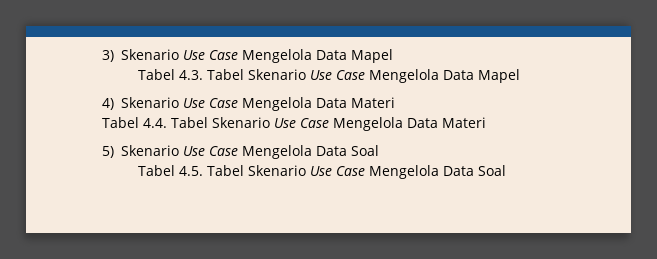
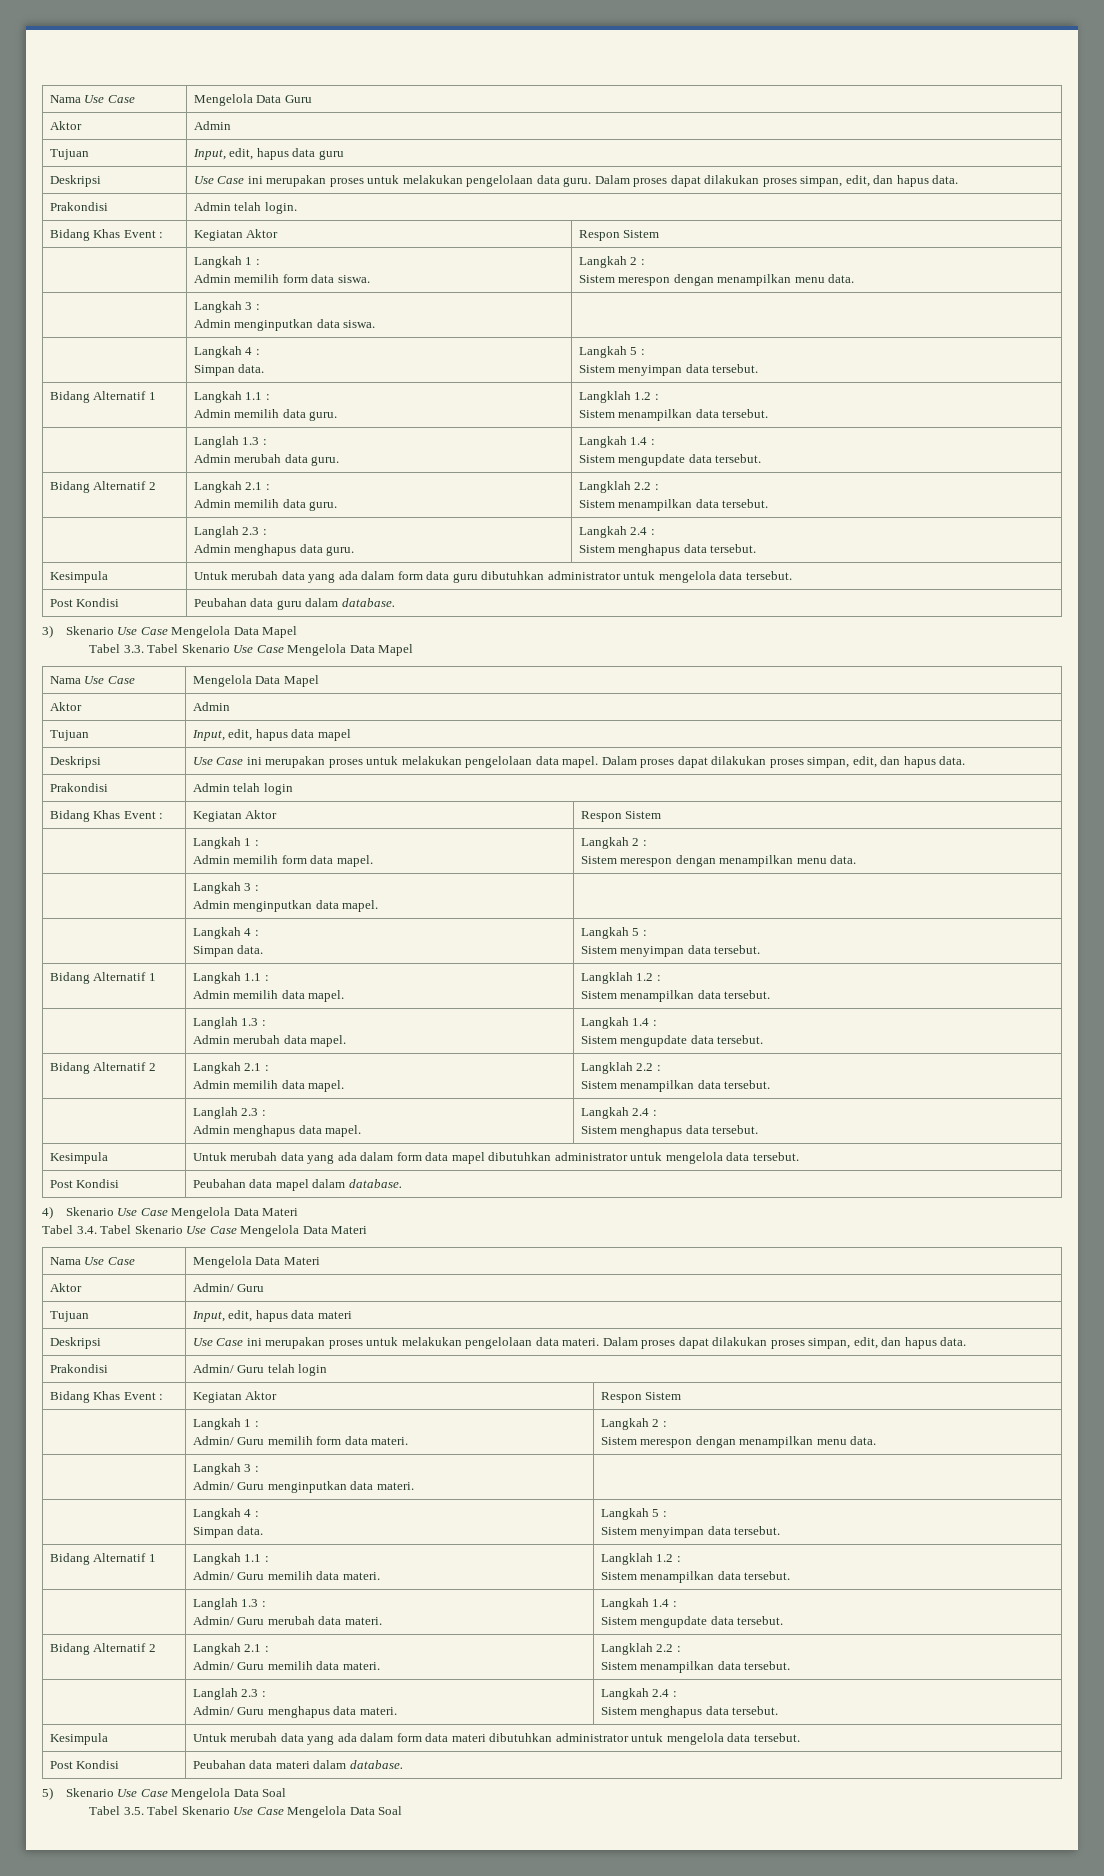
(102, 56) none -> [49,95,135,103] [193,94,312,106] [49,121,82,130] [193,121,231,130] [49,149,89,160] [192,148,344,160] [49,175,101,187] [193,175,959,187] [49,202,108,211] [193,202,297,214] [49,229,164,241] [193,229,279,241] [578,230,660,241] [193,256,260,268] [193,274,370,283] [578,256,645,268] [578,274,855,286] [193,301,260,313] [193,319,376,331] [193,346,260,358] [193,364,265,376] [578,346,645,358] [578,364,759,376] [49,391,156,403] [193,391,270,403] [193,409,338,421] [578,391,659,403] [578,409,769,421] [193,436,267,448] [193,454,340,466] [578,436,655,448] [578,454,762,466] [49,481,156,493] [193,481,270,493] [193,499,338,511] [578,481,659,493] [578,499,769,511] [193,526,267,538] [193,544,355,556] [578,526,655,538] [578,544,757,556] [49,571,108,583] [193,571,792,583] [49,598,120,607] [193,598,395,610] Nama Use Case | Mengelola Data Guru // Aktor | Admin // Tujuan | Input, edit, hapus data guru // Deskripsi | Use Case ini merupakan proses untuk melakukan pengelolaan data guru. Dalam proses dapat dilakukan proses simpan, edit, dan hapus data. // Prakondisi | Admin telah login. // Bidang Khas Event : | Kegiatan Aktor | Respon Sistem // | Langkah 1 : // Admin memilih form data siswa. | Langkah 2 : // Sistem merespon dengan menampilkan menu data. // | Langkah 3 : // Admin menginputkan data siswa. | // | Langkah 4 : // Simpan data. | Langkah 5 : // Sistem menyimpan data tersebut. // Bidang Alternatif 1 | Langkah 1.1 : // Admin memilih data guru. | Langklah 1.2 : // Sistem menampilkan data tersebut. // | Langlah 1.3 : // Admin merubah data guru. | Langkah 1.4 : // Sistem mengupdate data tersebut. // Bidang Alternatif 2 | Langkah 2.1 : // Admin memilih data guru. | Langklah 2.2 : // Sistem menampilkan data tersebut. // | Langlah 2.3 : // Admin menghapus data guru. | Langkah 2.4 : // Sistem menghapus data tersebut. // Kesimpula | Untuk merubah data yang ada dalam form data guru dibutuhkan administrator untuk mengelola data tersebut. // Post Kondisi | Peubahan data guru dalam database. //
[178,70,203,80] 4.3. -> [123,645,144,653] 3.3.
(520, 76) none -> [49,676,135,684] [192,675,319,687] [49,702,82,711] [192,702,230,711] [49,730,89,741] [191,729,351,741] [49,756,101,768] [192,756,966,768] [49,783,108,792] [192,783,293,795] [49,810,164,822] [192,810,278,822] [580,811,662,822] [192,837,259,849] [192,855,373,867] [580,837,647,849] [580,855,857,867] [192,882,259,894] [192,900,379,912] [192,927,259,939] [192,945,264,957] [580,927,647,939] [580,945,761,957] [49,972,156,984] [192,972,269,984] [192,990,345,1002] [580,972,661,984] [580,990,771,1002] [192,1017,266,1029] [192,1035,347,1047] [580,1017,657,1029] [580,1035,764,1047] [49,1062,156,1074] [192,1062,269,1074] [192,1080,345,1092] [580,1062,661,1074] [580,1080,771,1092] [192,1107,266,1119] [192,1125,362,1137] [580,1107,657,1119] [580,1125,759,1137] [49,1152,108,1164] [192,1152,799,1164] [49,1179,120,1188] [192,1179,402,1191] // Nama Use Case | Mengelola Data Mapel // Aktor | Admin // Tujuan | Input, edit, hapus data mapel // Deskripsi | Use Case ini merupakan proses untuk melakukan pengelolaan data mapel. Dalam proses dapat dilakukan proses simpan, edit, dan hapus data. // Prakondisi | Admin telah login // Bidang Khas Event : | Kegiatan Aktor | Respon Sistem // | Langkah 1 : // Admin memilih form data mapel. | Langkah 2 : // Sistem merespon dengan menampilkan menu data. // | Langkah 3 : // Admin menginputkan data mapel. | // | Langkah 4 : // Simpan data. | Langkah 5 : // Sistem menyimpan data tersebut. // Bidang Alternatif 1 | Langkah 1.1 : // Admin memilih data mapel. | Langklah 1.2 : // Sistem menampilkan data tersebut. // | Langlah 1.3 : // Admin merubah data mapel. | Langkah 1.4 : // Sistem mengupdate data tersebut. // Bidang Alternatif 2 | Langkah 2.1 : // Admin memilih data mapel. | Langklah 2.2 : // Sistem menampilkan data tersebut. // | Langlah 2.3 : // Admin menghapus data mapel. | Langkah 2.4 : // Sistem menghapus data tersebut. // Kesimpula | Untuk merubah data yang ada dalam form data mapel dibutuhkan administrator untuk mengelola data tersebut. // Post Kondisi | Peubahan data mapel dalam database.
[142,118,167,128] 4.4. -> [76,1226,97,1234] 3.4.
(486, 122) none -> [49,1257,135,1265] [192,1256,320,1268] [49,1283,82,1292] [192,1283,265,1292] [49,1311,89,1322] [191,1310,352,1322] [49,1337,101,1349] [192,1337,967,1349] [49,1364,108,1373] [192,1364,328,1376] [49,1391,164,1403] [192,1391,278,1403] [600,1392,682,1403] [192,1418,259,1430] [192,1436,409,1445] [600,1418,667,1430] [600,1436,877,1448] [192,1463,259,1475] [192,1481,414,1493] [192,1508,259,1520] [192,1526,264,1538] [600,1508,667,1520] [600,1526,781,1538] [49,1553,156,1565] [192,1553,269,1565] [192,1571,380,1580] [600,1553,681,1565] [600,1571,791,1583] [192,1598,266,1610] [192,1616,382,1625] [600,1598,677,1610] [600,1616,784,1628] [49,1643,156,1655] [192,1643,269,1655] [192,1661,380,1670] [600,1643,681,1655] [600,1661,791,1673] [192,1688,266,1700] [192,1706,397,1718] [600,1688,677,1700] [600,1706,779,1718] [49,1733,108,1745] [192,1733,800,1745] [49,1760,120,1769] [192,1760,403,1769] // Nama Use Case | Mengelola Data Materi // Aktor | Admin/ Guru // Tujuan | Input, edit, hapus data materi // Deskripsi | Use Case ini merupakan proses untuk melakukan pengelolaan data materi. Dalam proses dapat dilakukan proses simpan, edit, dan hapus data. // Prakondisi | Admin/ Guru telah login // Bidang Khas Event : | Kegiatan Aktor | Respon Sistem // | Langkah 1 : // Admin/ Guru memilih form data materi. | Langkah 2 : // Sistem merespon dengan menampilkan menu data. // | Langkah 3 : // Admin/ Guru menginputkan data materi. | // | Langkah 4 : // Simpan data. | Langkah 5 : // Sistem menyimpan data tersebut. // Bidang Alternatif 1 | Langkah 1.1 : // Admin/ Guru memilih data materi. | Langklah 1.2 : // Sistem menampilkan data tersebut. // | Langlah 1.3 : // Admin/ Guru merubah data materi. | Langkah 1.4 : // Sistem mengupdate data tersebut. // Bidang Alternatif 2 | Langkah 2.1 : // Admin/ Guru memilih data materi. | Langklah 2.2 : // Sistem menampilkan data tersebut. // | Langlah 2.3 : // Admin/ Guru menghapus data materi. | Langkah 2.4 : // Sistem menghapus data tersebut. // Kesimpula | Untuk merubah data yang ada dalam form data materi dibutuhkan administrator untuk mengelola data tersebut. // Post Kondisi | Peubahan data materi dalam database.
[178,166,203,176] 4.5. -> [123,1807,144,1815] 3.5.

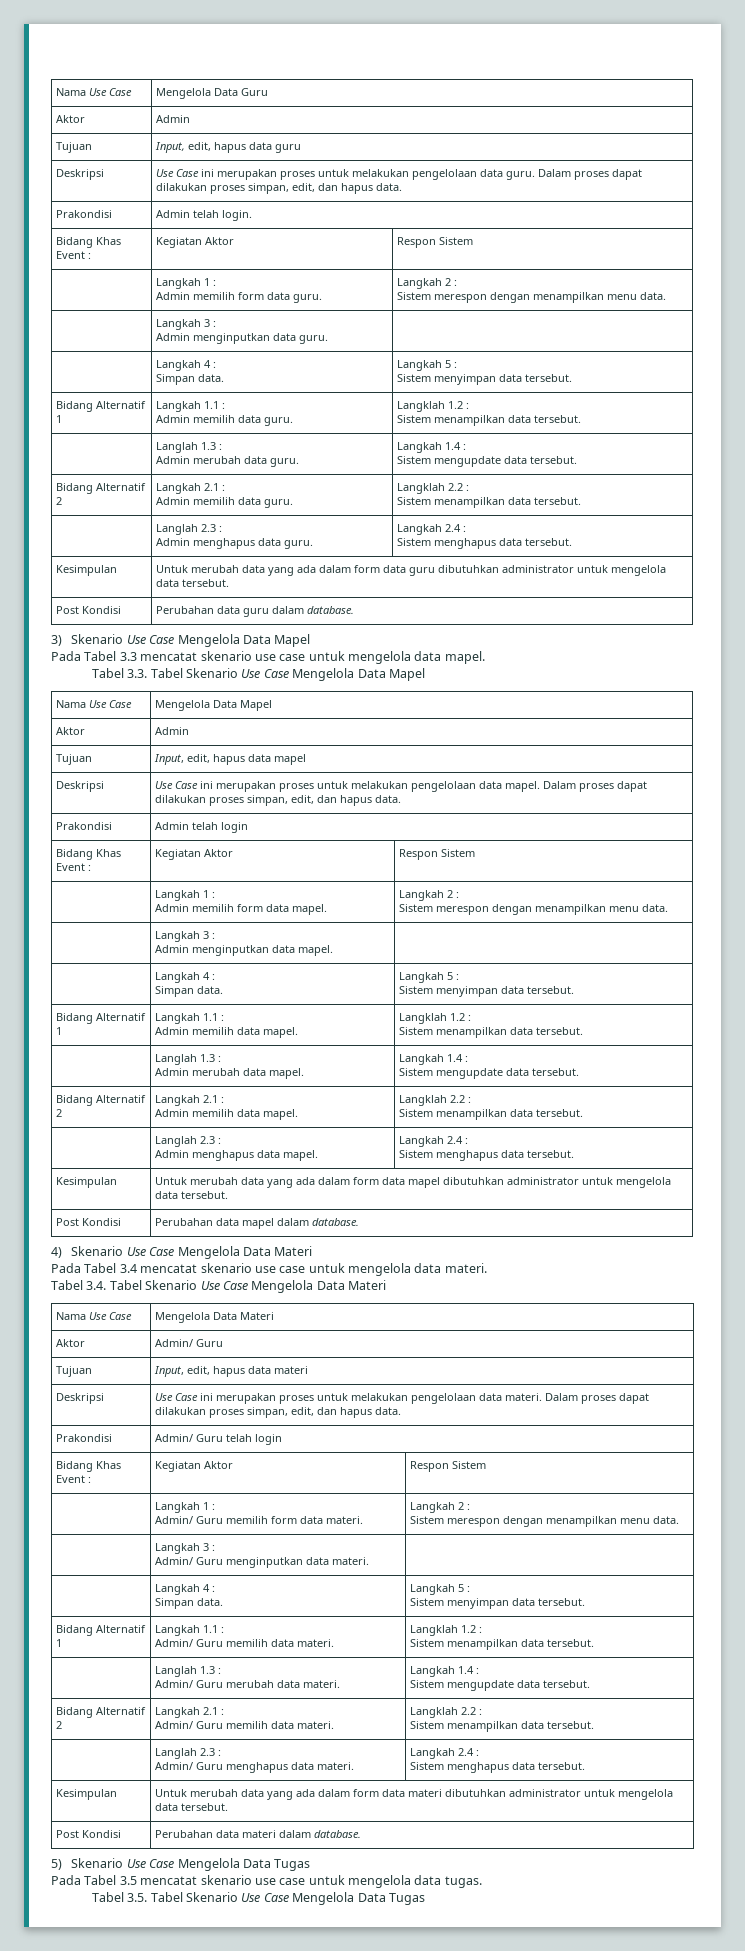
[337,275,370,283] siswa. -> [293,294,323,303] guru.
[343,320,376,328] siswa. -> [299,335,329,344] guru.
[49,571,108,583] Kesimpula -> [56,565,118,576] Kesimpulan
[193,598,247,607] Peubahan -> [156,606,215,614] Perubahan
(298, 632) none -> [51,651,485,664] // Pada Tabel 3.3 mencatat skenario use case untuk mengelola data mapel.
[49,1152,108,1164] Kesimpula -> [56,1177,118,1188] Kesimpulan
[192,1179,246,1188] Peubahan -> [155,1218,214,1226] Perubahan
(299, 1212) none -> [51,1263,487,1276] // Pada Tabel 3.4 mencatat skenario use case untuk mengelola data materi.
[49,1733,108,1745] Kesimpula -> [56,1789,118,1800] Kesimpulan
[192,1760,246,1769] Peubahan -> [155,1830,214,1838] Perubahan
[262,1788,287,1797] Soal -> [274,1859,311,1871] [51,1875,482,1888] Tugas // Pada Tabel 3.5 mencatat skenario use case untuk mengelola data tugas.
[378,1806,403,1815] Soal -> [388,1893,425,1905] Tugas

